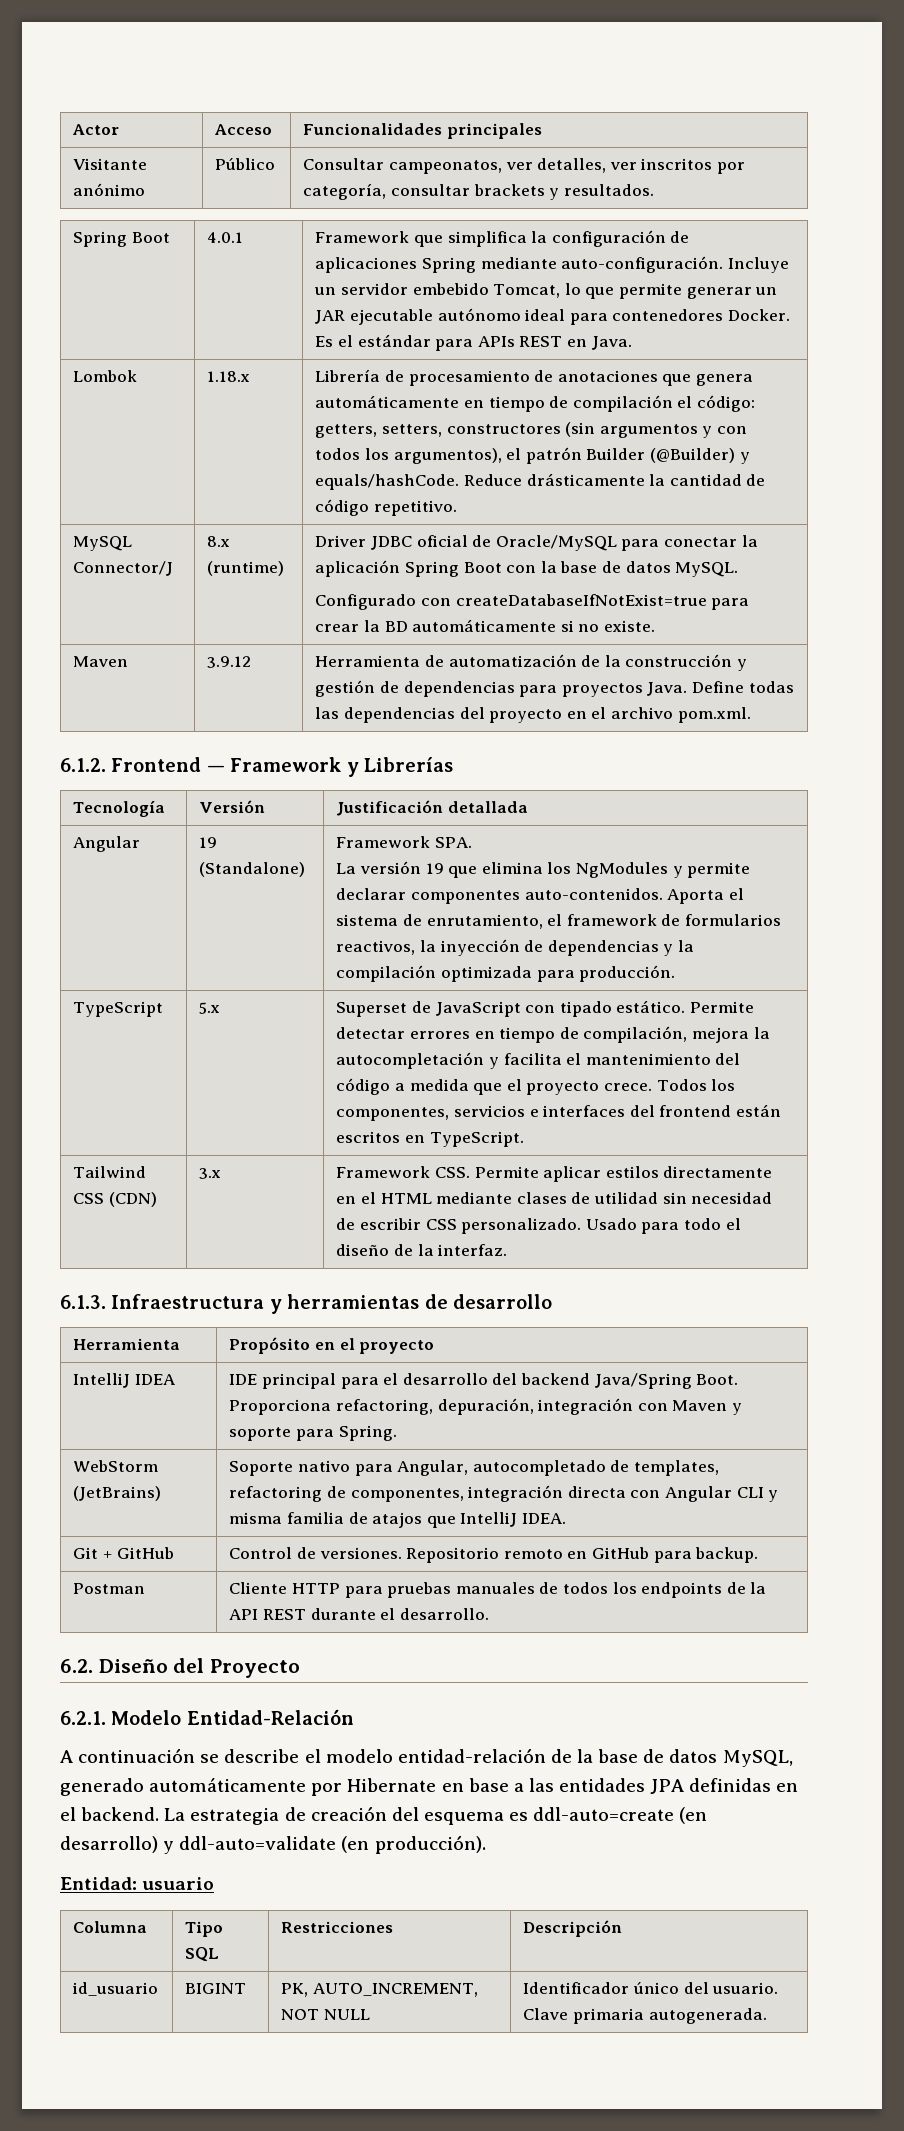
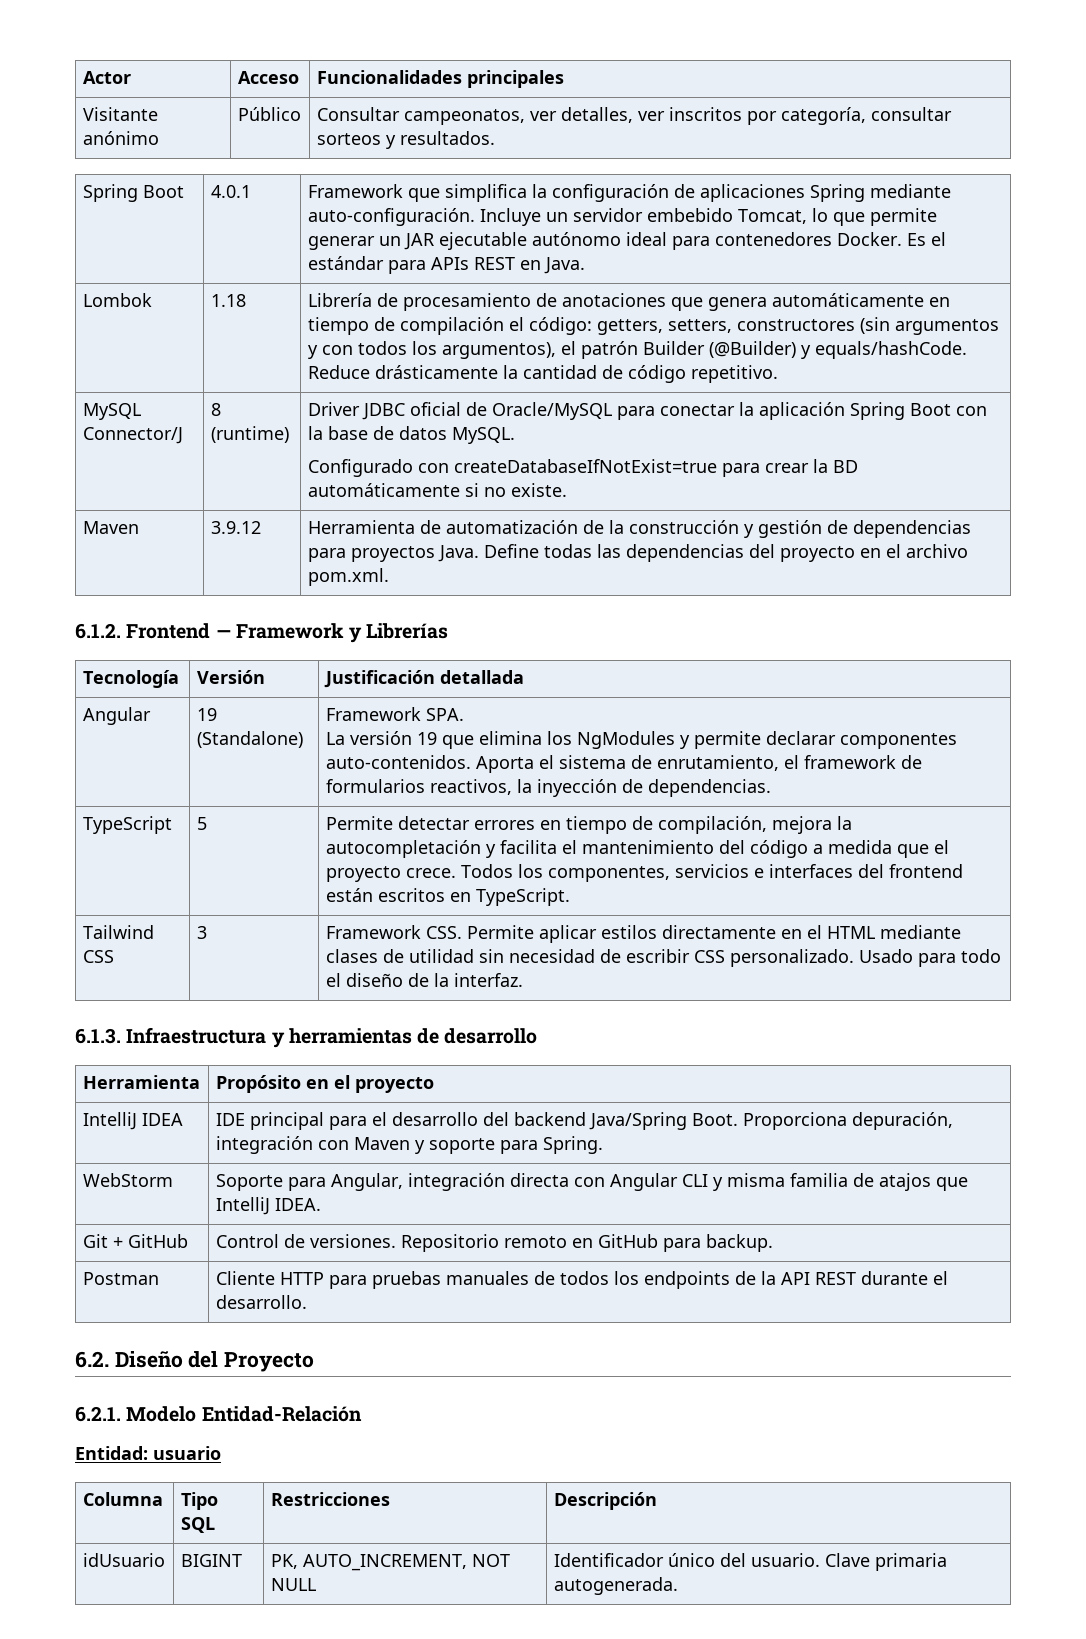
[473,184,545,196] brackets -> [316,133,381,145] sorteos
[207,371,251,382] 1.18.x -> [210,294,246,307] 1.18
[207,536,231,547] 8.x -> [210,403,221,416] 8
[547,940,694,956] [336,965,676,982] [73,1001,164,1017] [199,1002,221,1014] [336,1000,686,1017] dependencias y la compilación optimizada para producción. // TypeScript | 5.x | Superset de JavaScript con tipado estático. -> [647,779,771,797] [82,816,172,834] [196,817,207,830] dependencias. // TypeScript | 5 |
[109,1192,158,1207] [199,1168,222,1179] (CDN) | 3.x -> [196,926,207,939] | 3
[336,1399,434,1415] refactoring, -> (847, 1121) none
[73,1486,162,1501] (JetBrains) -> (173, 1180) none
[298,1460,351,1472] nativo -> (283, 1182) none
[472,1460,719,1476] [229,1486,464,1502] autocompletado de templates, refactoring de componentes, -> (403, 1182) none
[60,1748,793,1767] [60,1778,799,1796] [60,1806,708,1825] [60,1835,486,1854] // A continuación se describe el modelo entidad-relación de la base de datos MySQL, generado automáticamente por Hibernate en base a las entidades JPA definidas en el backend. La estrategia de creación del esquema es ddl-auto=create (en desarrollo) y ddl-auto=validate (en producción). -> (362, 1414) none
[72,1982,159,1996] id_usuario -> [82,1553,165,1567] idUsuario

